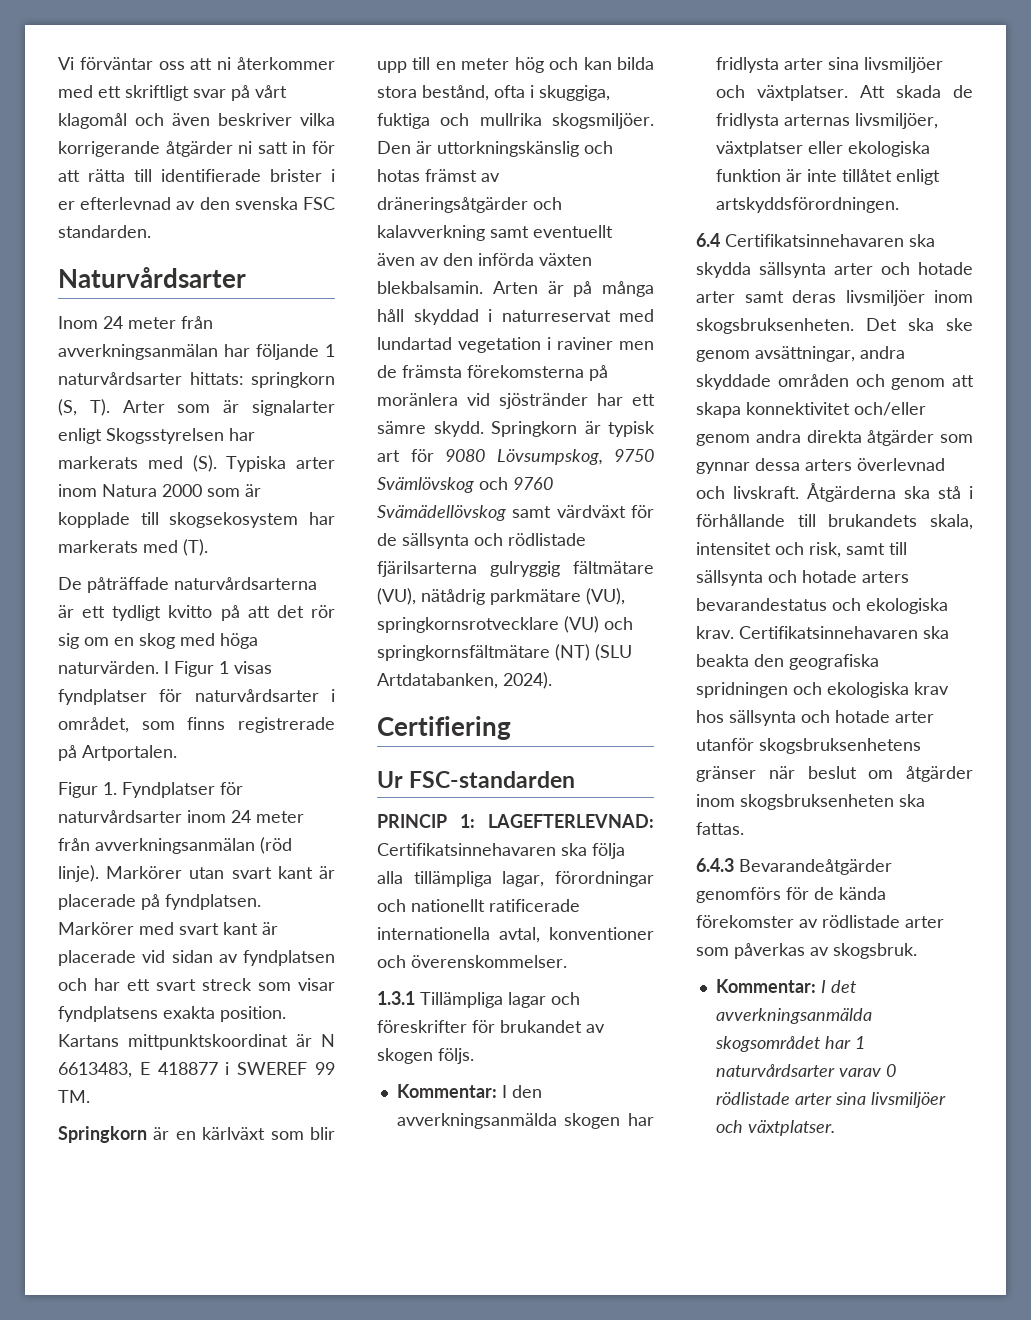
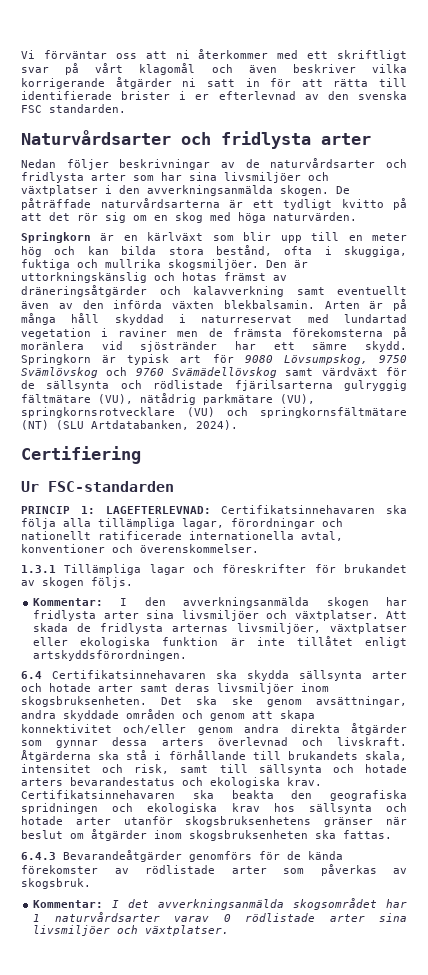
[58,316,213,329] [58,344,335,360] [58,372,335,388] [58,399,335,416] [58,428,255,444] [58,455,335,472] [58,484,261,497] [58,512,335,528] [58,539,208,556] // Inom 24 meter från avverkningsanmälan har följande 1 naturvårdsarter hittats: springkorn (S, T). Arter som är signalarter enligt Skogsstyrelsen har markerats med (S). Typiska arter inom Natura 2000 som är kopplade till skogsekosystem har markerats med (T). // -> [181,131,371,149] [21,158,407,170] [21,172,329,183] [21,185,329,196] och fridlysta arter // Nedan följer beskrivningar av de naturvårdsarter och fridlysta arter som har sina livsmiljöer och växtplatser i den avverkningsanmälda skogen.
[164,661,272,677] [58,689,335,705] [58,717,335,733] [58,745,177,761] [58,782,243,798] [58,810,304,823] [58,837,292,854] [58,865,335,882] [58,894,261,910] [58,922,278,935] [58,950,335,966] [58,978,335,991] [58,1006,286,1022] [58,1034,335,1050] [58,1062,335,1078] [58,1090,90,1103] I Figur 1 visas fyndplatser för naturvårdsarter i området, som finns registrerade på Artportalen. // Figur 1. Fyndplatser för naturvårdsarter inom 24 meter från avverkningsanmälan (röd linje). Markörer utan svart kant är placerade på fyndplatsen. Markörer med svart kant är placerade vid sidan av fyndplatsen och har ett svart streck som visar fyndplatsens exakta position. Kartans mittpunktskoordinat är N 6613483, E 418877 i SWEREF 99 TM. -> (357, 216) none

